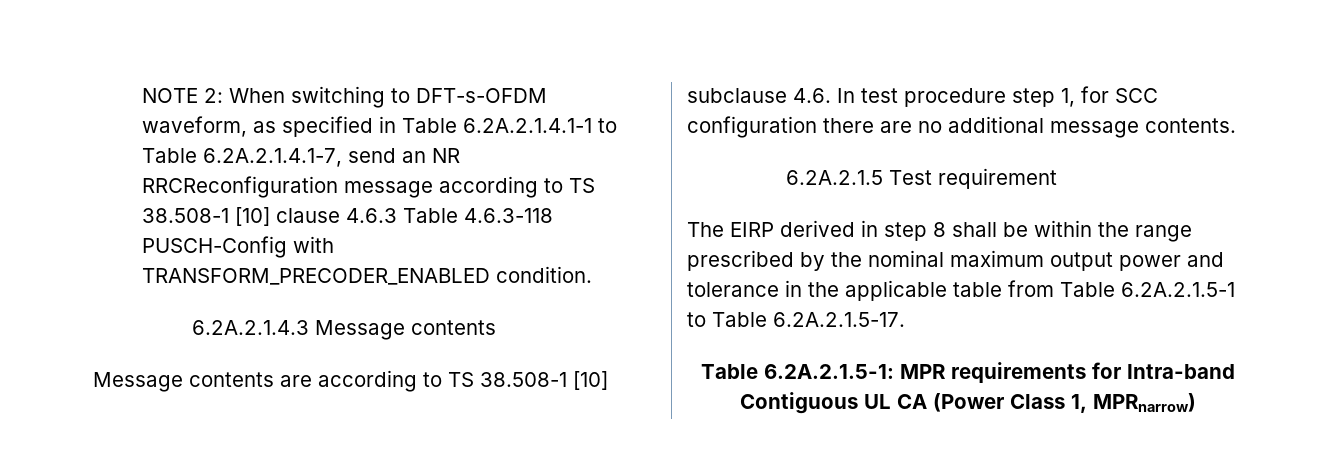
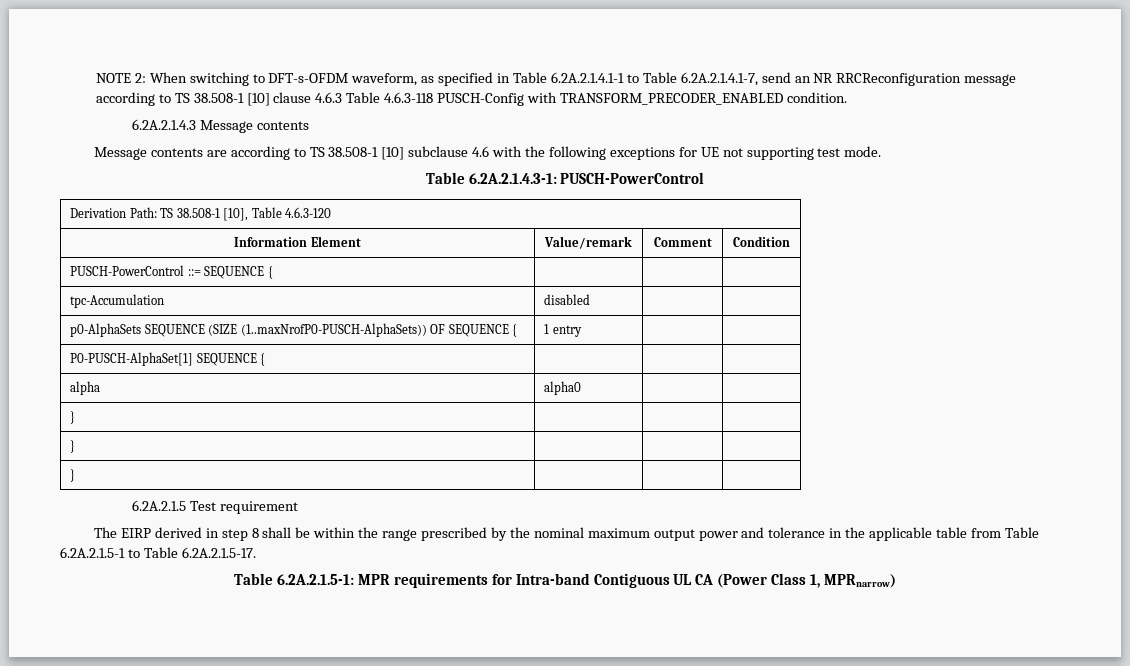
[793,86,1158,107] [687,116,1236,138] 4.6. In test procedure step 1, for SCC configuration there are no additional message contents. -> [472,146,882,160] [425,172,705,184] [70,207,332,221] [234,236,361,247] [544,236,632,249] [653,237,712,247] [733,236,790,247] [70,265,273,279] [70,294,165,308] [544,294,591,305] [70,323,518,337] [544,324,582,337] [70,352,266,366] [70,381,101,395] [544,381,582,395] [70,411,76,424] [70,440,76,453] [70,469,76,482] 4.6 with the following exceptions for UE not supporting test mode. // Table 6.2A.2.1.4.3-1: PUSCH-PowerControl // Derivation Path: TS 38.508-1 [10], Table 4.6.3-120 // Information Element | Value/remark | Comment | Condition // PUSCH-PowerControl ::= SEQUENCE { | | | // tpc-Accumulation | disabled | | // p0-AlphaSets SEQUENCE (SIZE (1..maxNrofP0-PUSCH-AlphaSets)) OF SEQUENCE { | 1 entry | | // P0-PUSCH-AlphaSet[1] SEQUENCE { | | | // alpha | alpha0 | | // } | | | // } | | | // } | | |

